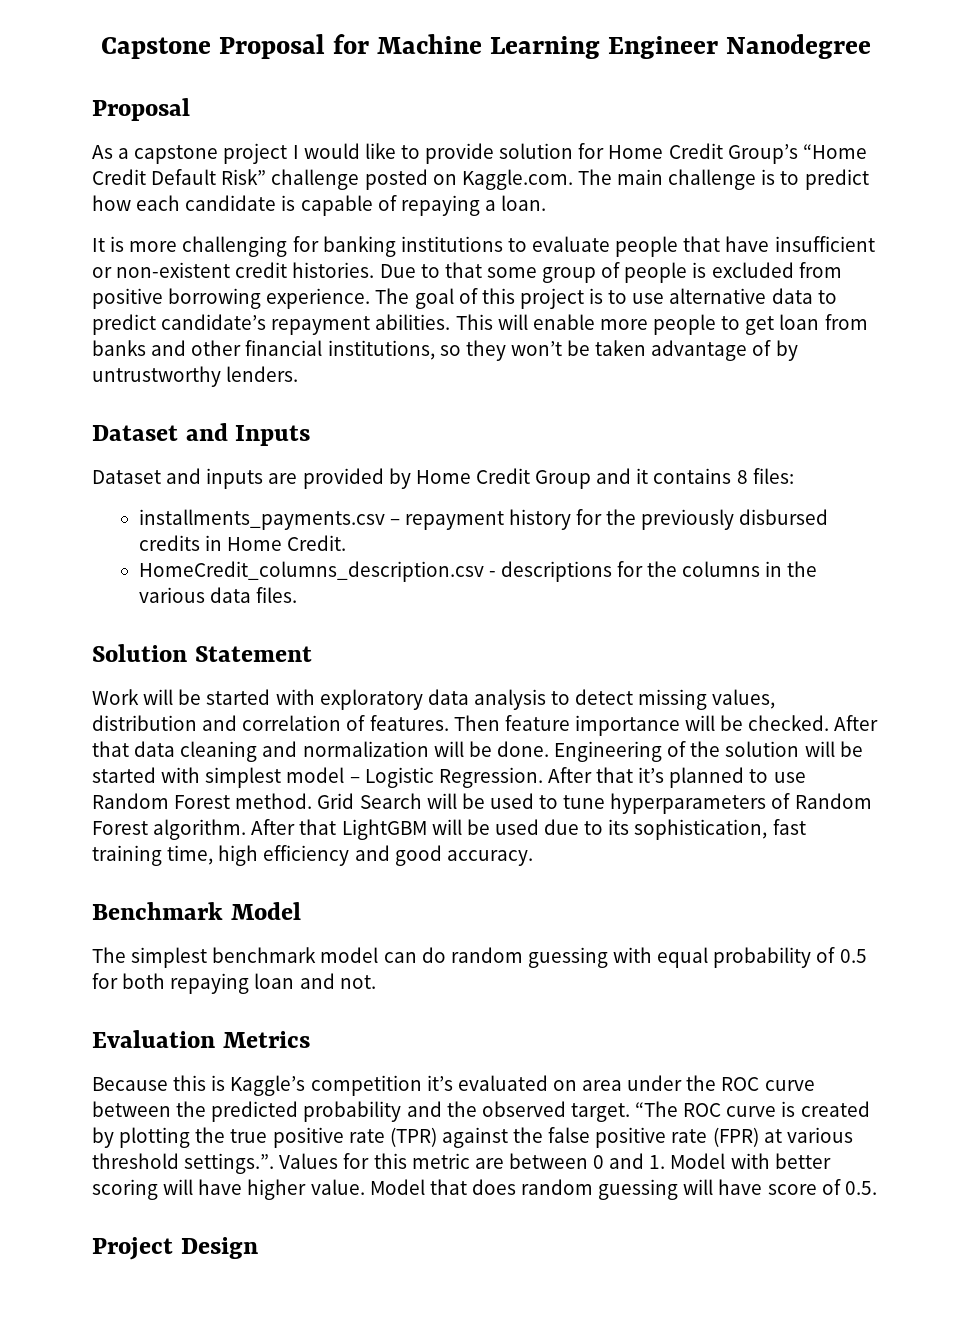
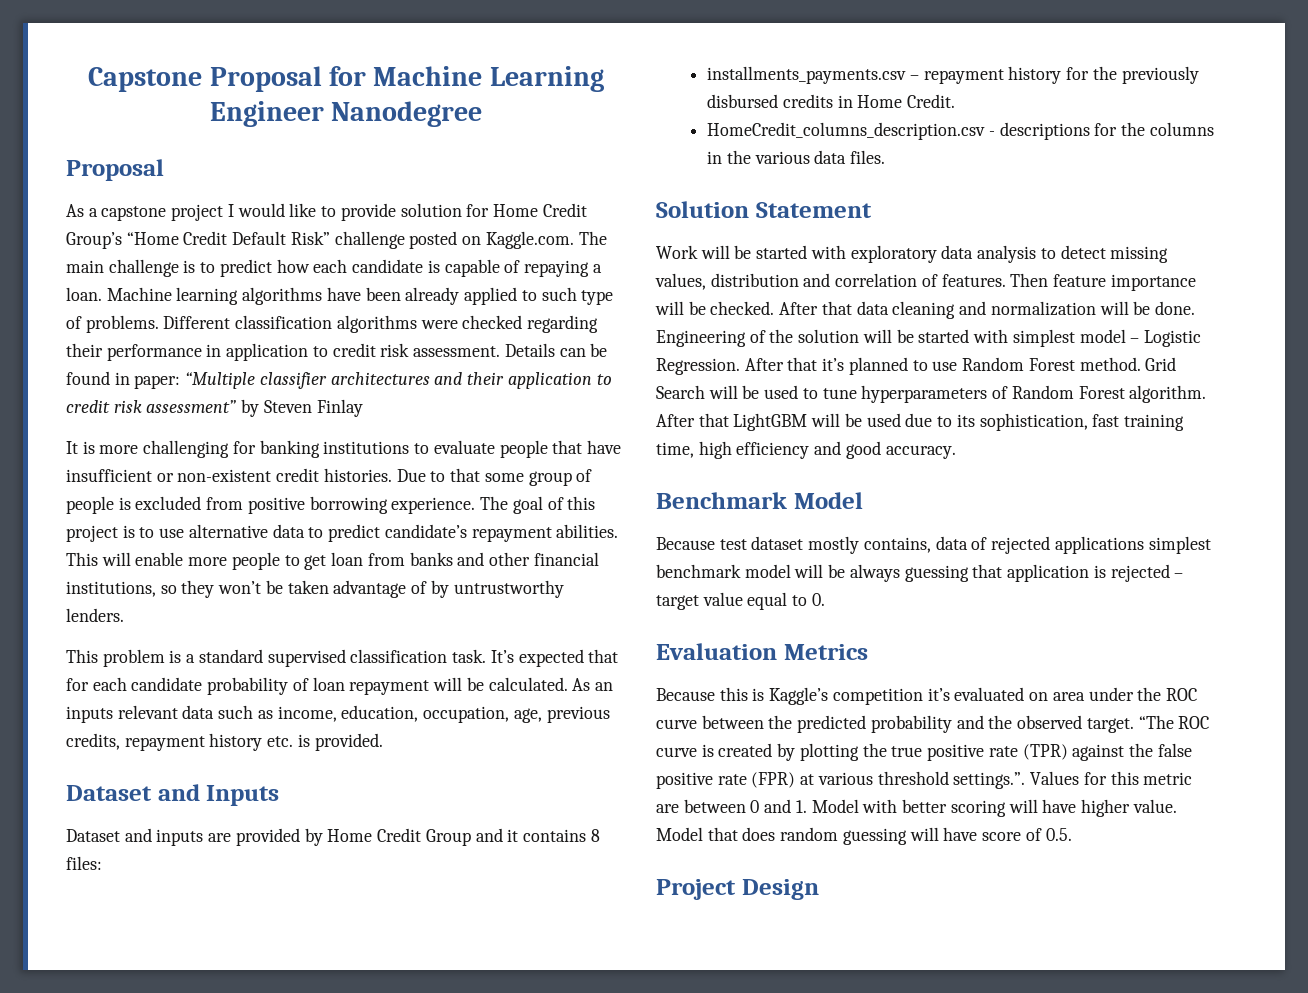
(547, 203) none -> [106,287,614,305] [66,315,599,333] [66,343,608,361] [66,371,612,389] [66,399,363,417] Machine learning algorithms have been already applied to such type of problems. Different classification algorithms were checked regarding their performance in application to credit risk assessment. Details can be found in paper: “Multiple classifier architectures and their application to credit risk assessment” by Steven Finlay
(299, 374) none -> [66,649,619,667] [66,677,613,695] [66,705,610,723] [66,733,383,751] // This problem is a standard supervised classification task. It’s expected that for each candidate probability of loan repayment will be calculated. As an inputs relevant data such as income, education, occupation, age, previous credits, repayment history etc. is provided.
[92,947,867,968] [92,973,376,994] The simplest benchmark model can do random guessing with equal probability of 0.5 for both repaying loan and not. -> [656,536,1211,554] [656,564,1184,582] [656,592,825,610] Because test dataset mostly contains, data of rejected applications simplest benchmark model will be always guessing that application is rejected – target value equal to 0.

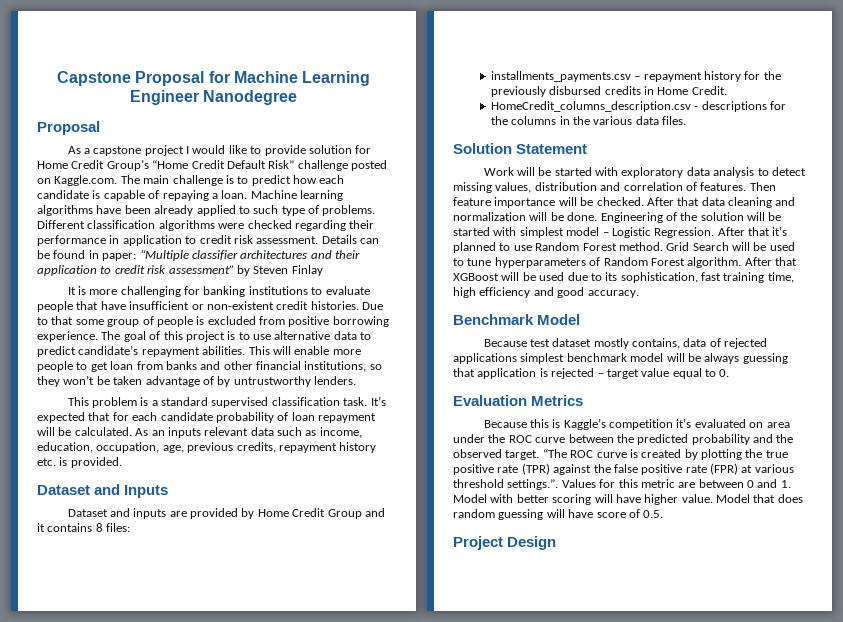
[733,413,808,431] LightGBM -> [453,273,499,281] XGBoost

